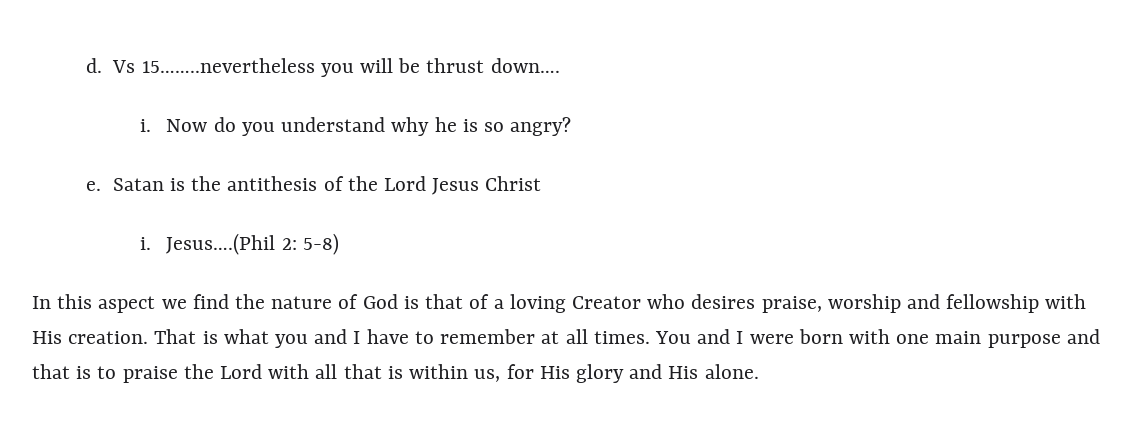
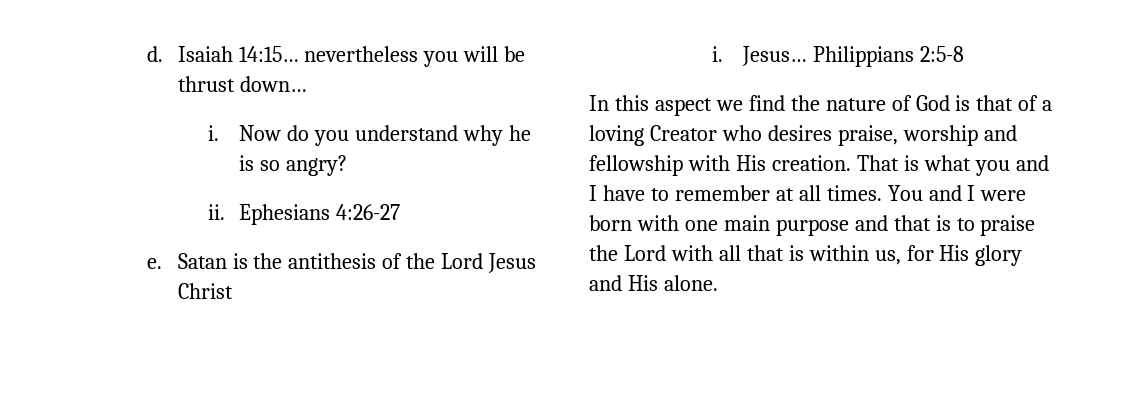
[112,58,315,73] Vs 15……..nevertheless -> [177,46,419,62] Isaiah 14:15… nevertheless
[490,58,560,73] down…. -> [239,76,307,92] down…
(572, 126) none -> [208,204,401,225] // ii. Ephesians 4:26-27
[166,233,339,255] Jesus….(Phil 2: 5-8) -> [742,46,965,67] Jesus… Philippians 2:5-8

